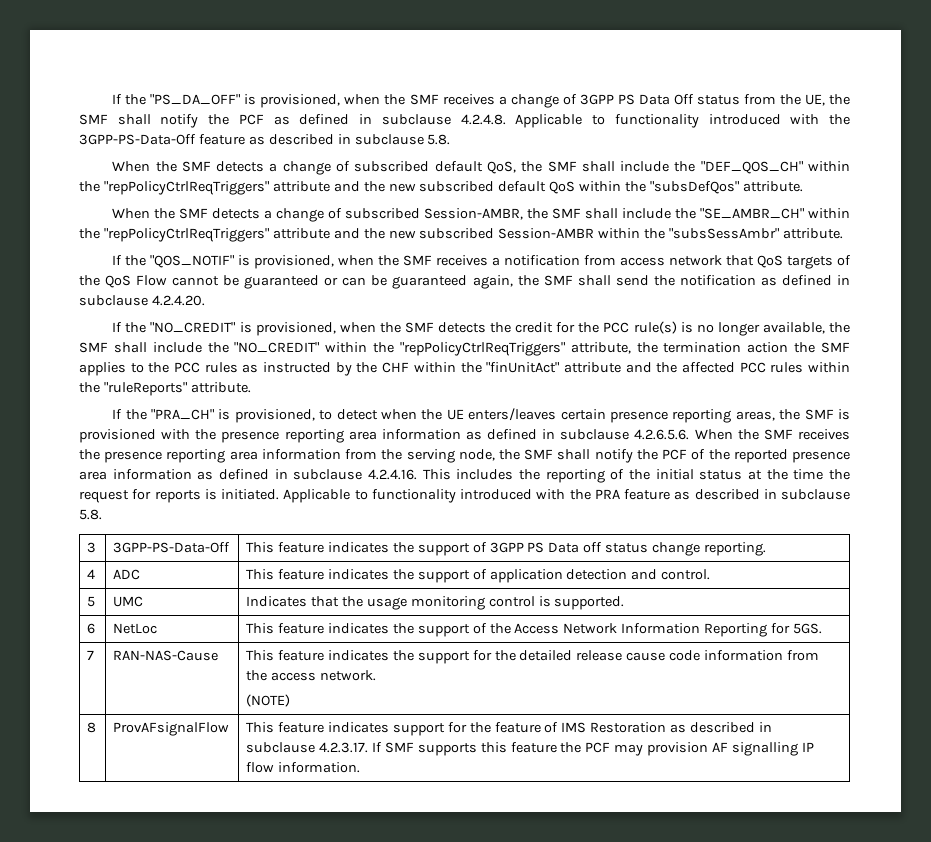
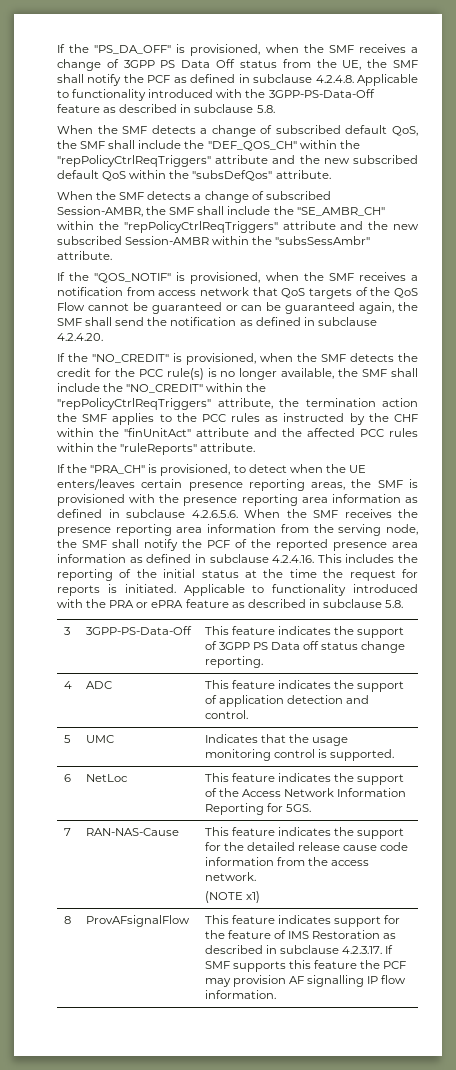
(620, 494) none -> [136,600,184,608] or ePRA
[246,694,291,707] (NOTE) -> [204,891,260,903] (NOTE x1)

